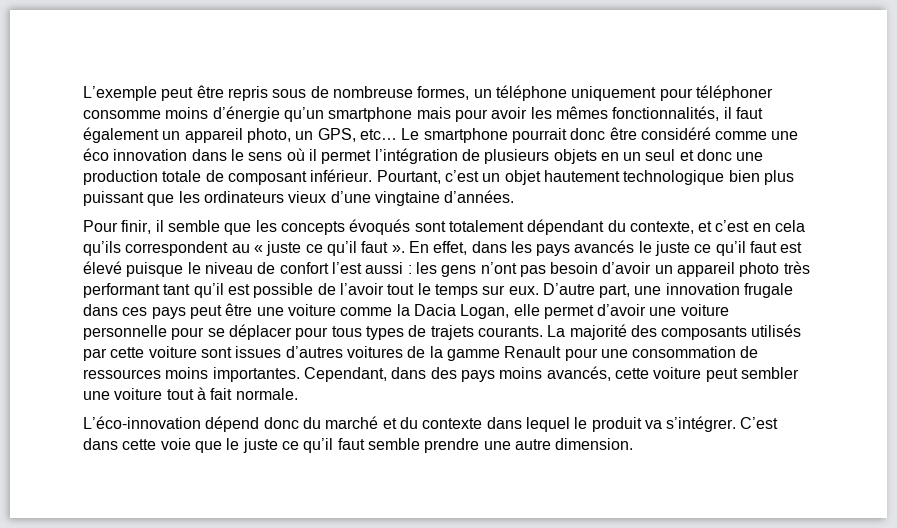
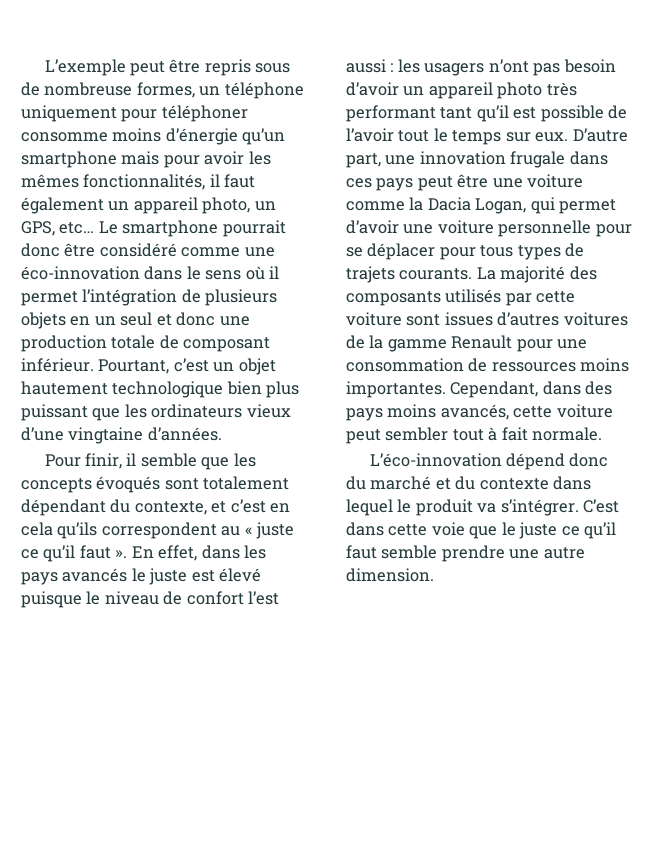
[83,148,188,161] éco innovation -> [21,266,140,280] éco-innovation
[694,241,778,256] ce qu’il faut -> (188, 576) none
[441,265,477,277] gens -> [424,63,485,76] usagers
[513,304,540,316] elle -> [530,197,555,214] qui
[83,388,163,400] une voiture -> (449, 434) none

